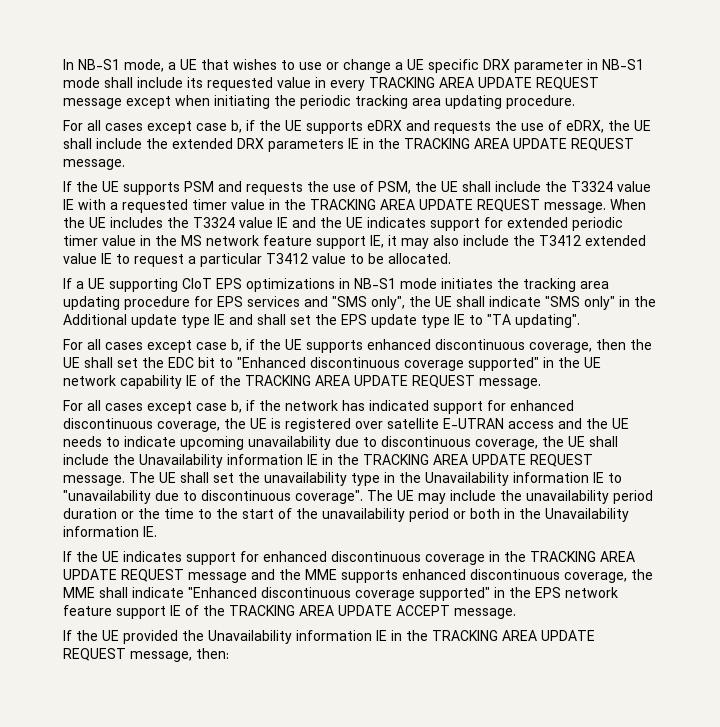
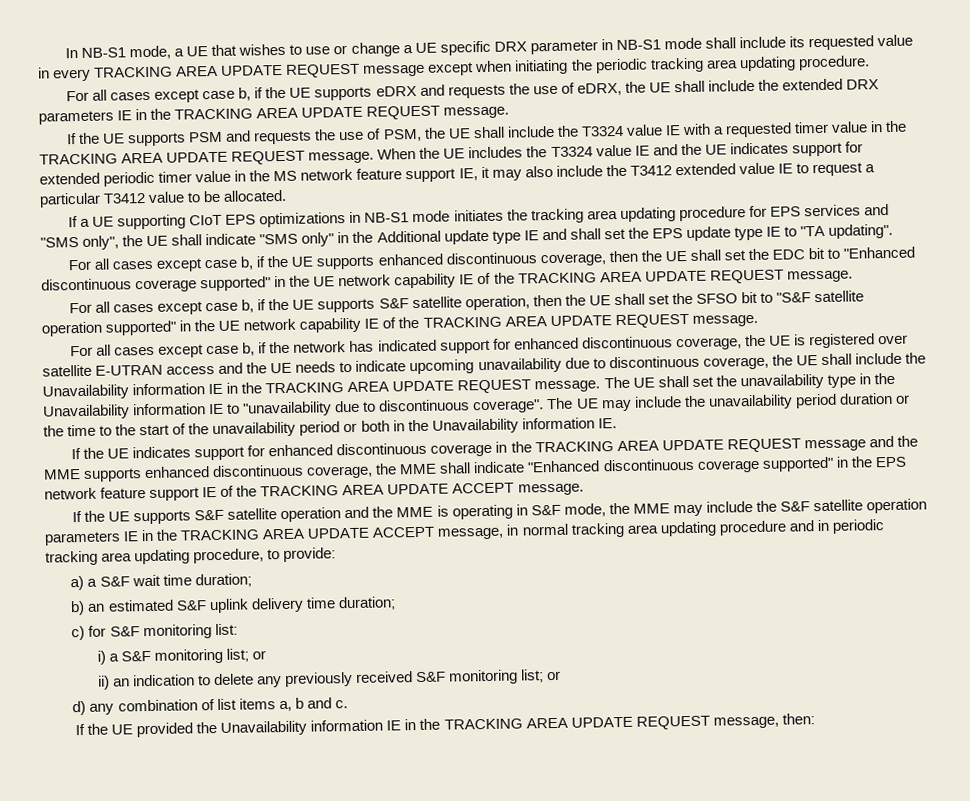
(541, 383) none -> [69,290,865,315] [41,313,758,337] // For all cases except case b, if the UE supports S&F satellite operation, then the UE shall set the SFSO bit to "S&F satellite operation supported" in the UE network capability IE of the TRACKING AREA UPDATE REQUEST message.
(516, 613) none -> [72,498,928,525] [44,519,885,546] [45,547,337,566] [70,573,252,591] [70,596,396,616] [71,623,238,641] [96,648,267,665] [97,669,562,690] [72,697,348,716] // If the UE supports S&F satellite operation and the MME is operating in S&F mode, the MME may include the S&F satellite operation parameters IE in the TRACKING AREA UPDATE ACCEPT message, in normal tracking area updating procedure and in periodic tracking area updating procedure, to provide: // a) a S&F wait time duration; // b) an estimated S&F uplink delivery time duration; // c) for S&F monitoring list: // i) a S&F monitoring list; or // ii) an indication to delete any previously received S&F monitoring list; or // d) any combination of list items a, b and c.

